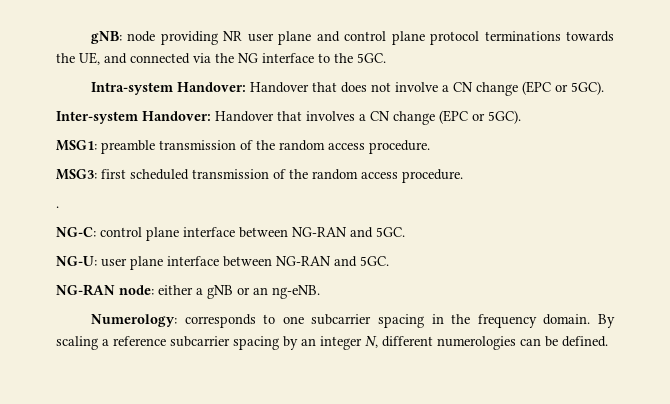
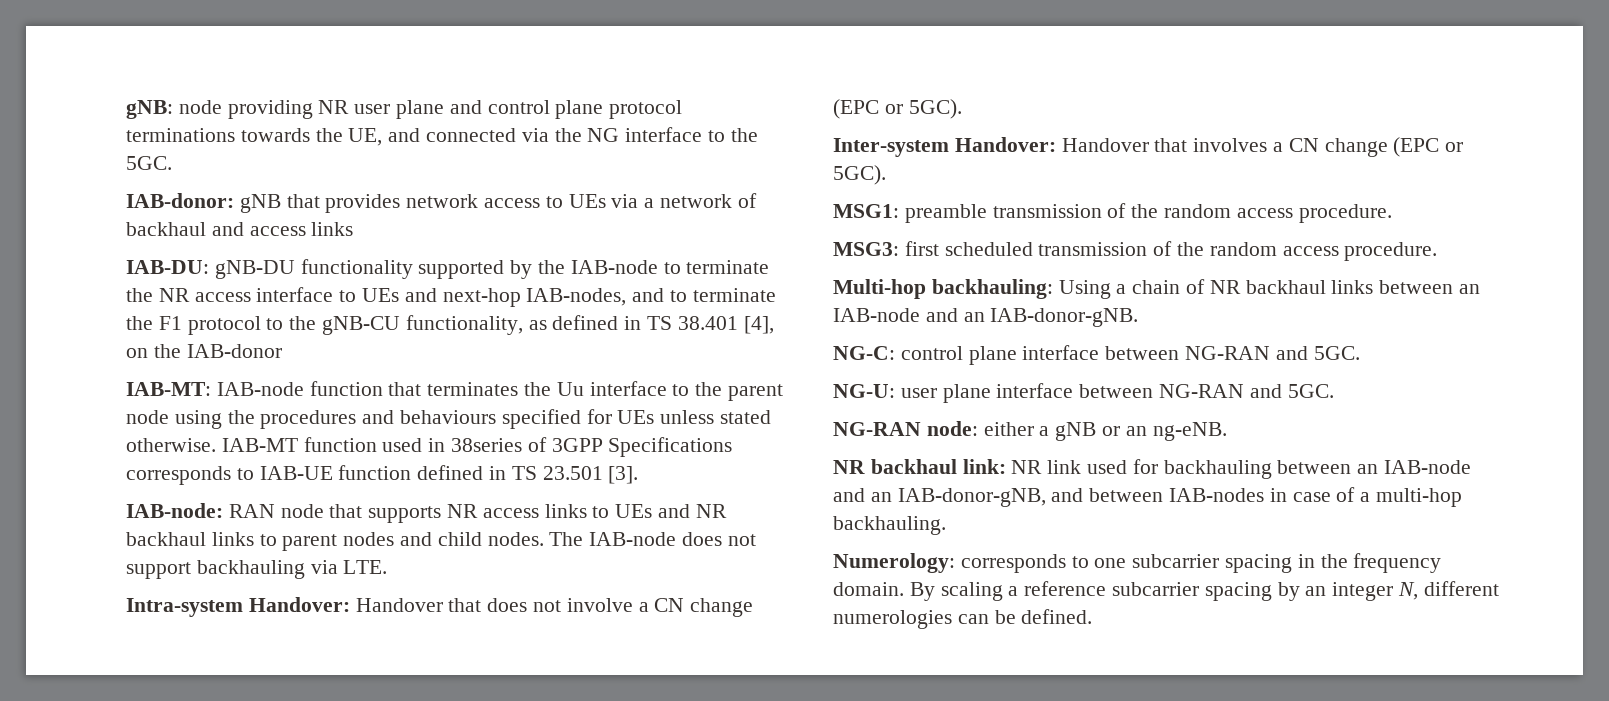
(386, 58) none -> [126,193,757,213] [126,222,354,236] [126,259,770,279] [126,287,776,307] [126,315,774,335] [126,344,282,358] [126,381,784,401] [126,409,772,429] [126,437,733,457] [126,465,639,485] [126,503,727,523] [126,532,756,551] [126,560,388,579] // IAB-donor: gNB that provides network access to UEs via a network of backhaul and access links // IAB-DU: gNB-DU functionality supported by the IAB-node to terminate the NR access interface to UEs and next-hop IAB-nodes, and to terminate the F1 protocol to the gNB-CU functionality, as defined in TS 38.401 [4], on the IAB-donor // IAB-MT: IAB-node function that terminates the Uu interface to the parent node using the procedures and behaviours specified for UEs unless stated otherwise. IAB-MT function used in 38series of 3GPP Specifications corresponds to IAB-UE function defined in TS 23.501 [3]. // IAB-node: RAN node that supports NR access links to UEs and NR backhaul links to parent nodes and child nodes. The IAB-node does not support backhauling via LTE.
[56,206,59,208] . -> [833,279,1481,299] [833,308,1139,327] Multi-hop backhauling: Using a chain of NR backhaul links between an IAB-node and an IAB-donor-gNB.
(320, 292) none -> [833,459,1472,479] [833,487,1463,507] [833,516,946,535] // NR backhaul link: NR link used for backhauling between an IAB-node and an IAB-donor-gNB, and between IAB-nodes in case of a multi-hop backhauling.

